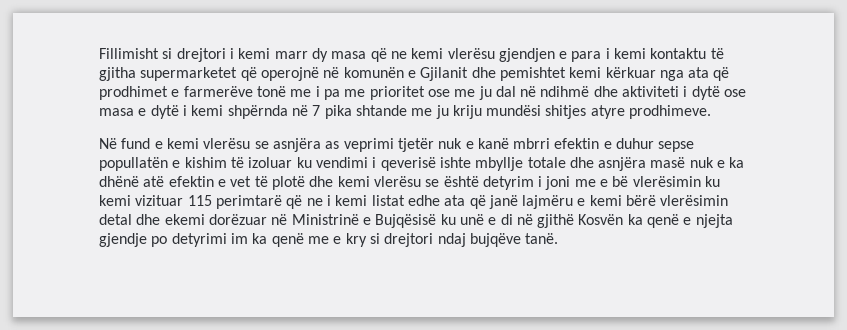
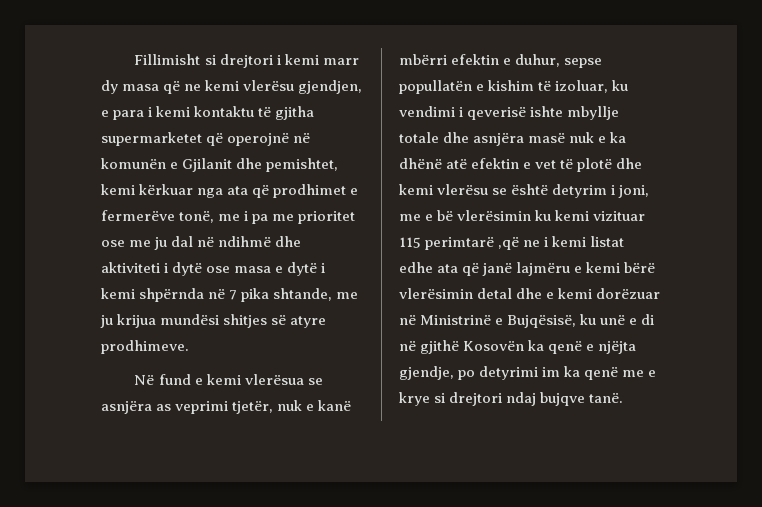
[498,48,555,62] gjendjen -> [298,80,363,94] gjendjen,
[499,67,566,81] pemishtet -> [266,158,339,172] pemishtet,
[183,86,286,97] farmerëve tonë -> [101,210,215,223] fermerëve tonë,
[355,105,482,119] shtande me ju kriju -> [273,288,359,301] [100,314,157,328] shtande, me ju krijua
(587, 112) none -> [271,315,287,325] së
[203,138,251,149] vlerësu -> [244,374,304,385] vlerësua
[397,138,434,152] tjetër -> [232,401,274,414] tjetër,
[513,138,655,149] mbrri efektin e duhur -> [399,54,561,67] mbërri efektin e duhur,
[248,157,293,168] izoluar -> [555,80,609,93] izoluar,
[545,176,571,190] joni -> [618,185,650,198] joni,
[286,195,303,209] që -> [498,237,520,250] ,që
[164,214,205,225] ekemi -> [546,288,593,299] e kemi
[375,214,437,228] Bujqësisë -> [507,315,577,328] Bujqësisë,
[578,214,624,225] Kosvën -> [463,341,525,351] Kosovën
[695,214,733,228] [99,233,147,247] njejta gjendje -> [598,341,637,354] [399,366,454,380] njëjta gjendje,
[345,233,367,247] kry -> [399,392,430,406] krye
[469,233,521,247] bujqëve -> [540,392,586,406] bujqve

